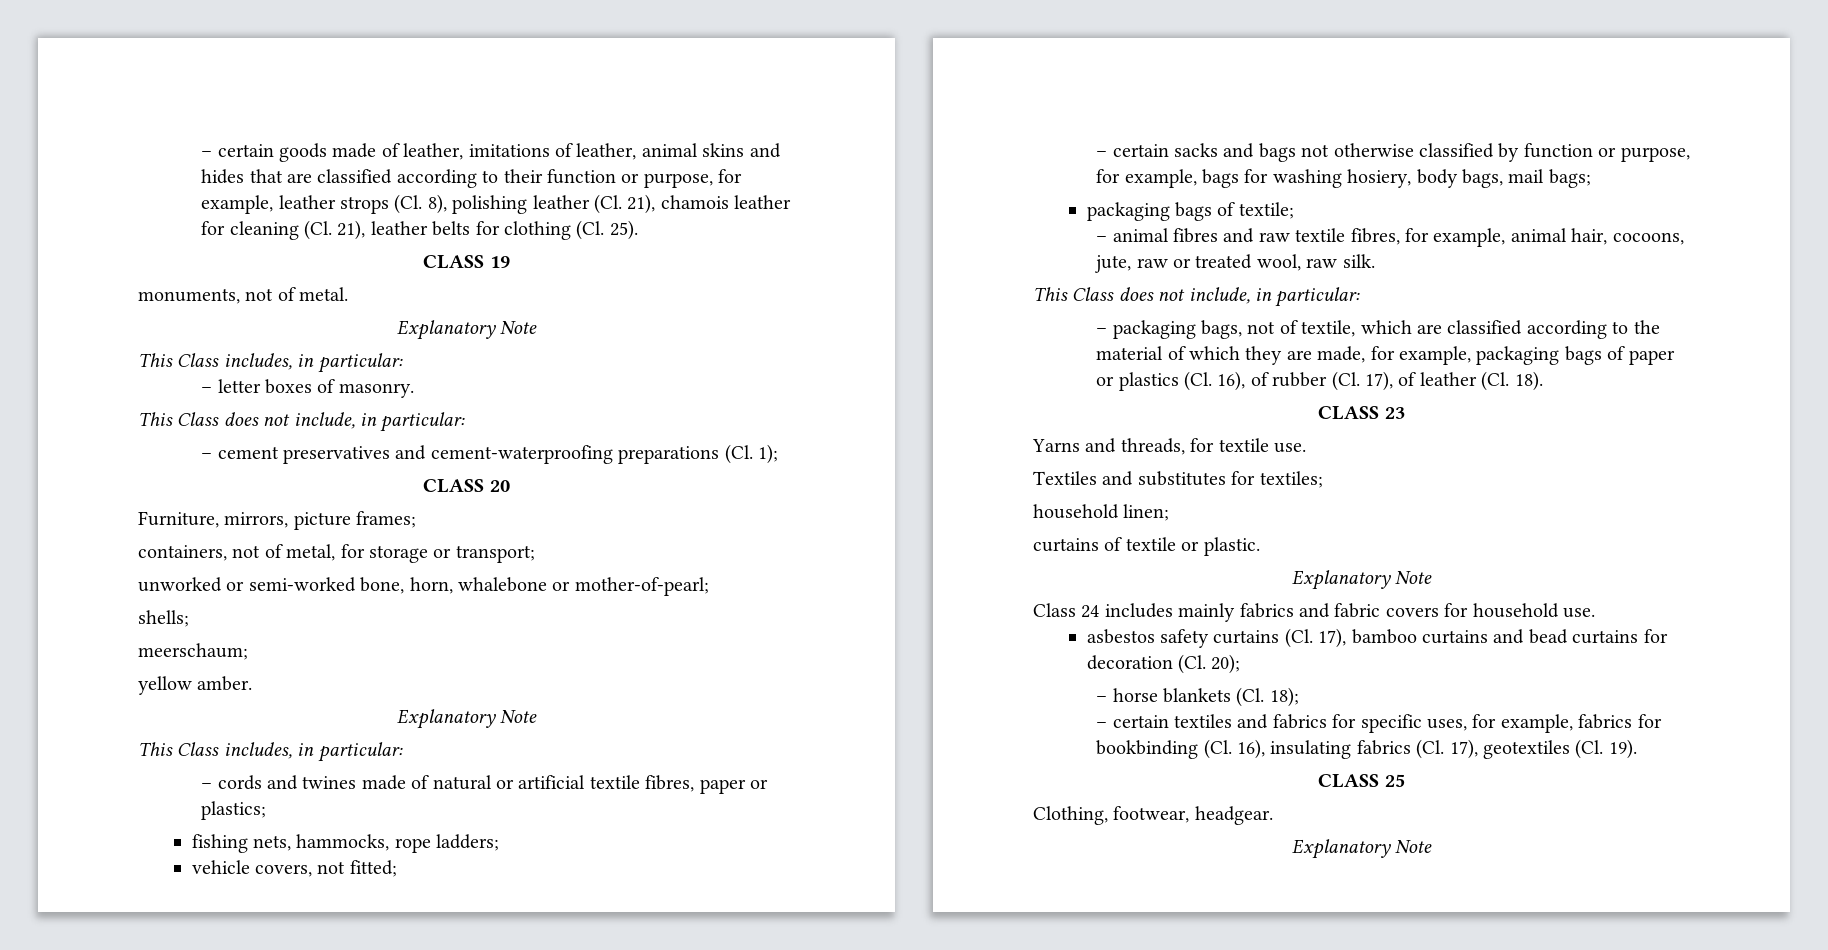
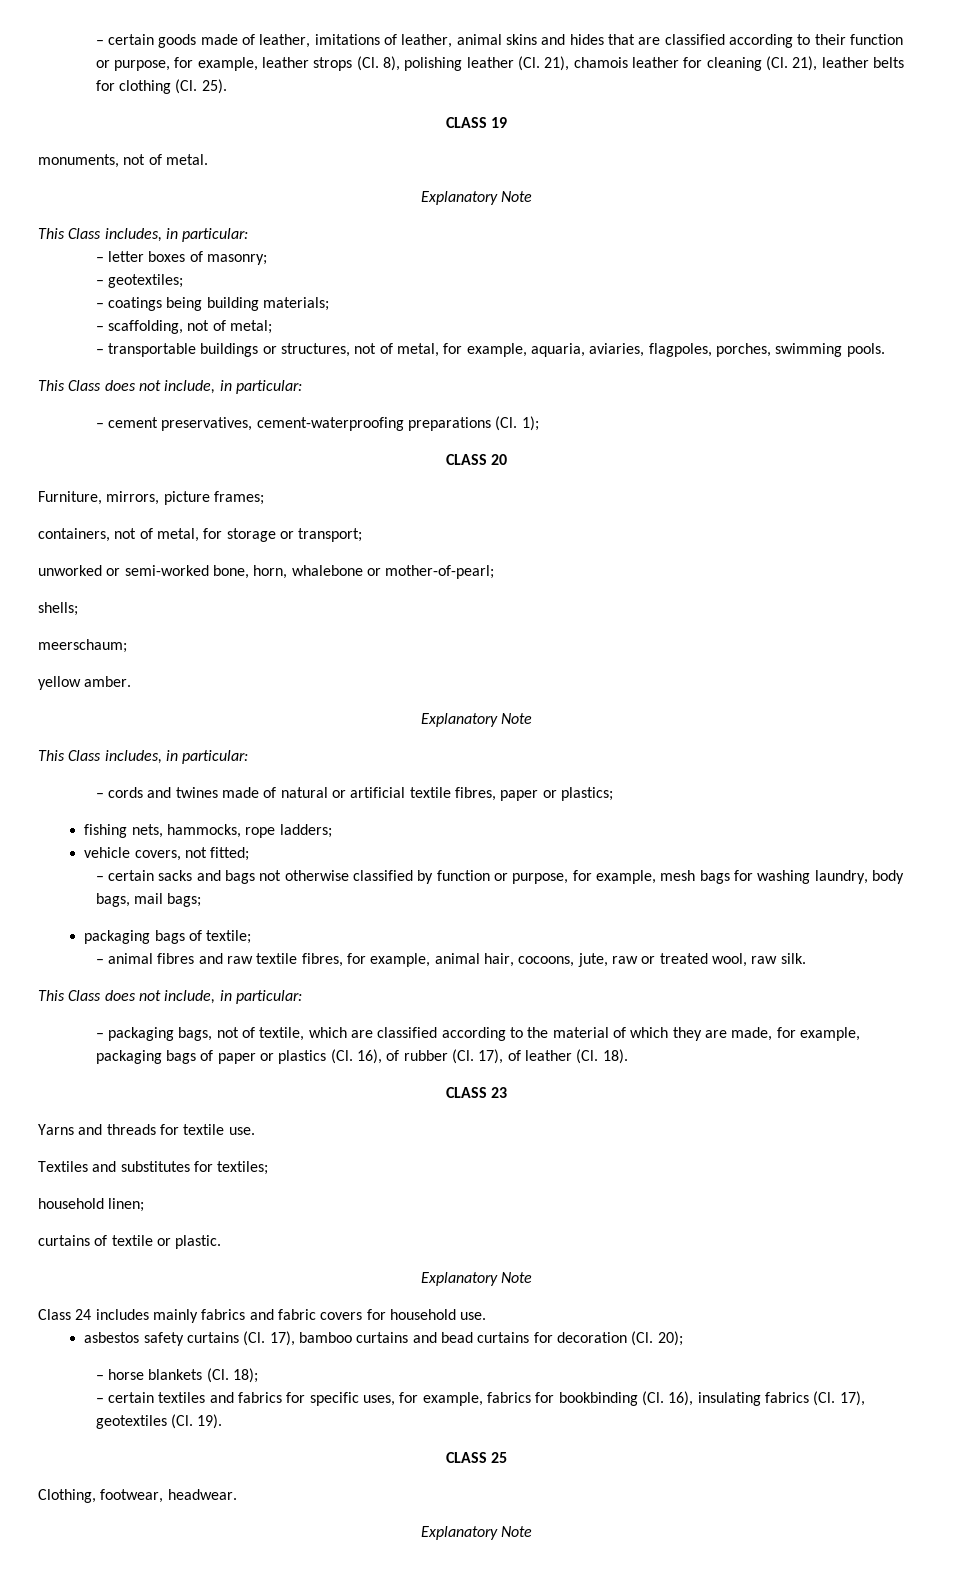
[338,383,414,398] masonry. -> [207,254,268,265] [95,274,184,288] [95,297,330,311] [95,320,273,334] [95,343,885,357] masonry; // – geotextiles; // – coatings being building materials; // – scaffolding, not of metal; // – transportable buildings or structures, not of metal, for example, aquaria, aviaries, flagpoles, porches, swimming pools.
[282,445,427,464] preservatives and -> [161,417,253,431] preservatives,
(1197, 178) none -> [660,870,696,881] mesh
[1347,169,1412,188] hosiery, -> [814,870,868,884] laundry,
[1120,438,1185,455] threads, -> [106,1124,156,1135] threads
[1194,806,1273,825] headgear. -> [167,1489,237,1500] headwear.

